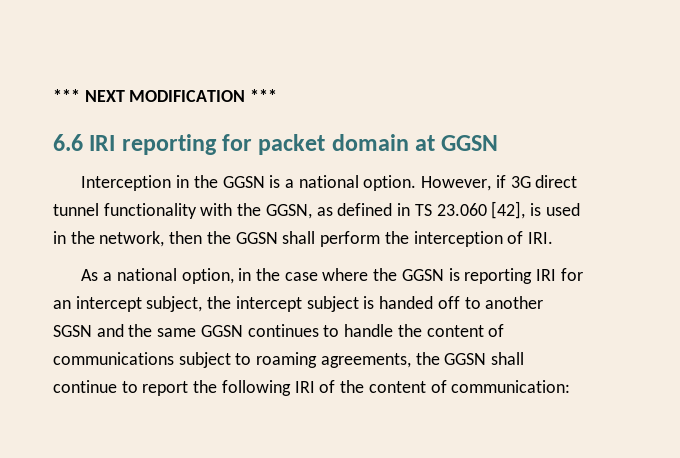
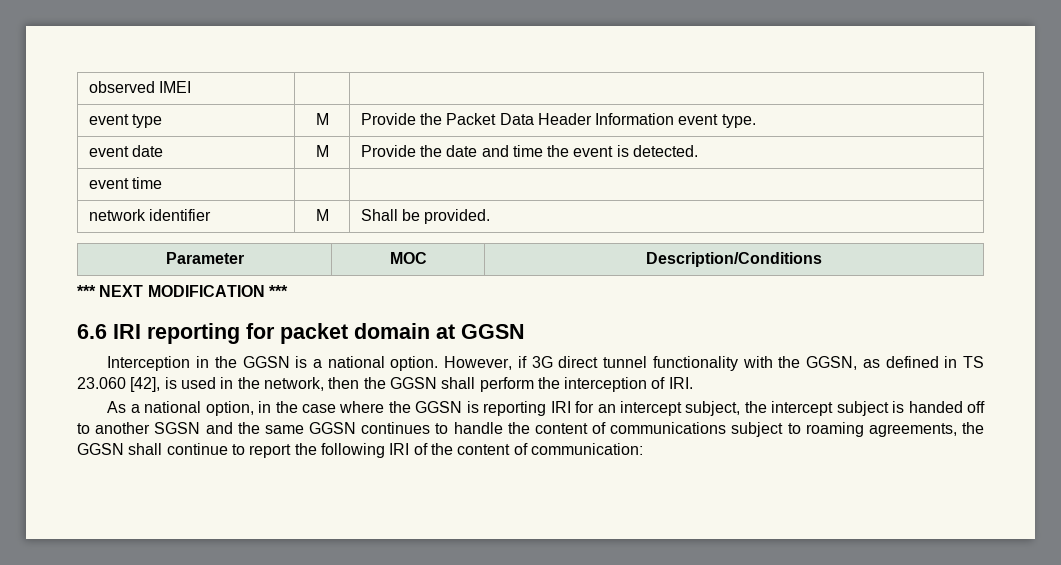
(53, 95) none -> [88,81,191,93] [88,114,162,128] [315,113,329,125] [360,113,756,128] [88,145,163,157] [315,145,329,157] [360,145,699,157] [88,177,162,189] [88,209,211,221] [315,209,329,221] [360,209,491,224] [165,252,244,264] [389,252,427,264] [646,252,822,267] observed IMEI | | // event type | M | Provide the Packet Data Header Information event type. // event date | M | Provide the date and time the event is detected. // event time | | // network identifier | M | Shall be provided. // Parameter | MOC | Description/Conditions //

